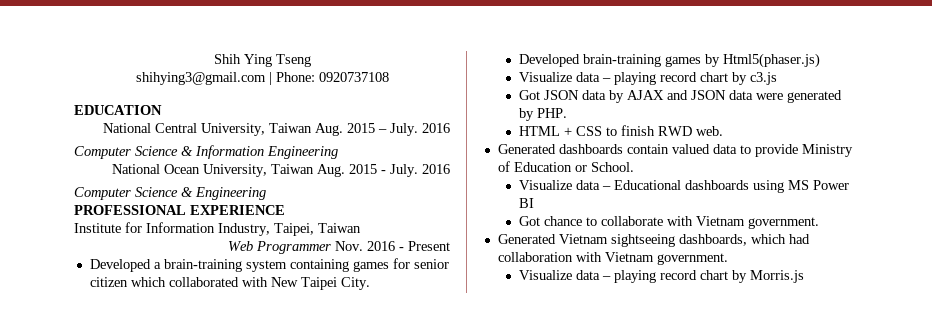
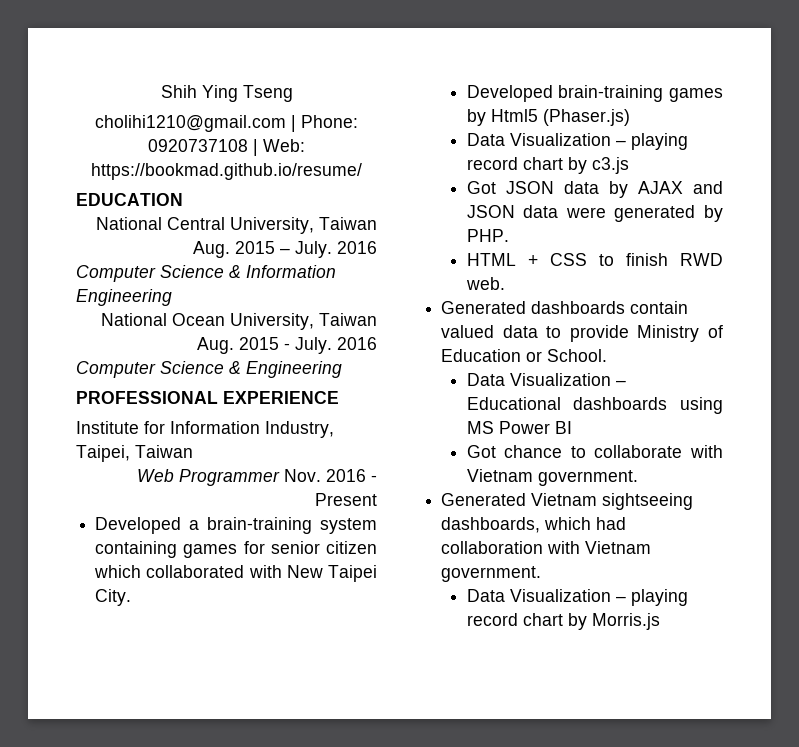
[135,72,266,85] shihying3@gmail.com -> [95,115,286,132] cholihi1210@gmail.com
(389, 77) none -> [253,139,305,156] [91,163,362,180] | Web: https://bookmad.github.io/resume/
[722,53,820,68] [518,72,600,82] Html5(phaser.js) // Visualize data -> [490,109,630,126] [466,133,611,146] Html5 (Phaser.js) // Data Visualization
[518,180,600,190] Visualize data -> [466,373,611,386] Data Visualization
[518,270,600,280] Visualize data -> [466,589,611,602] Data Visualization

